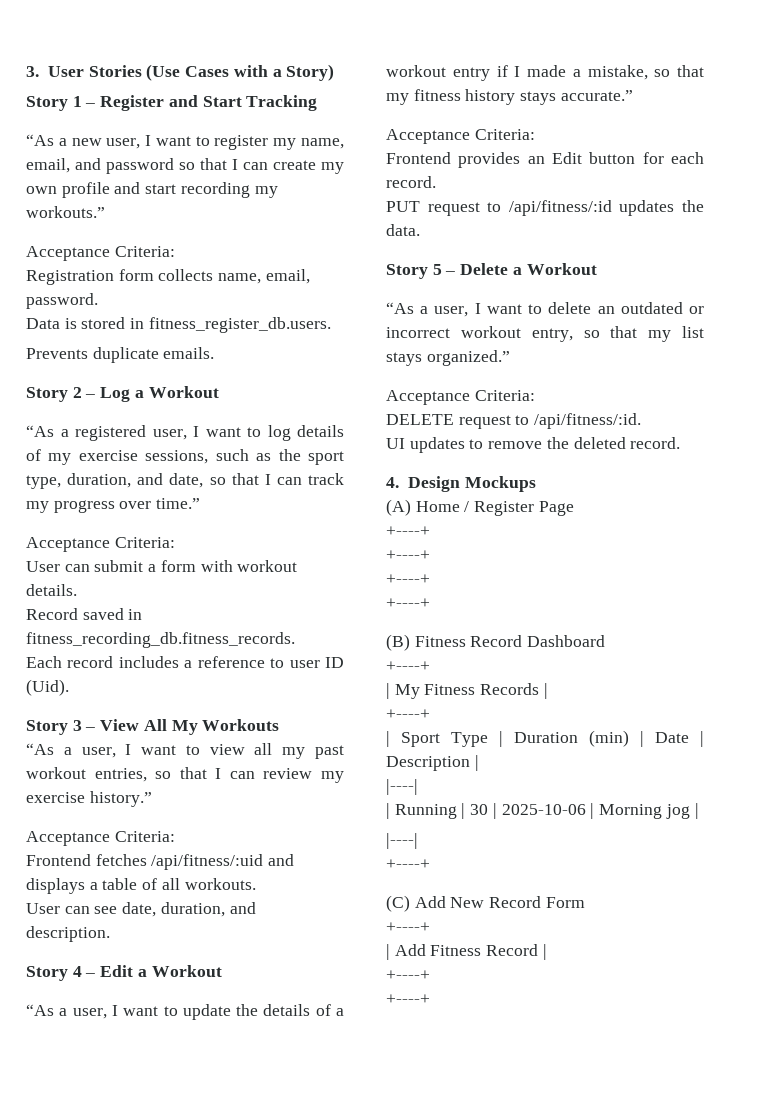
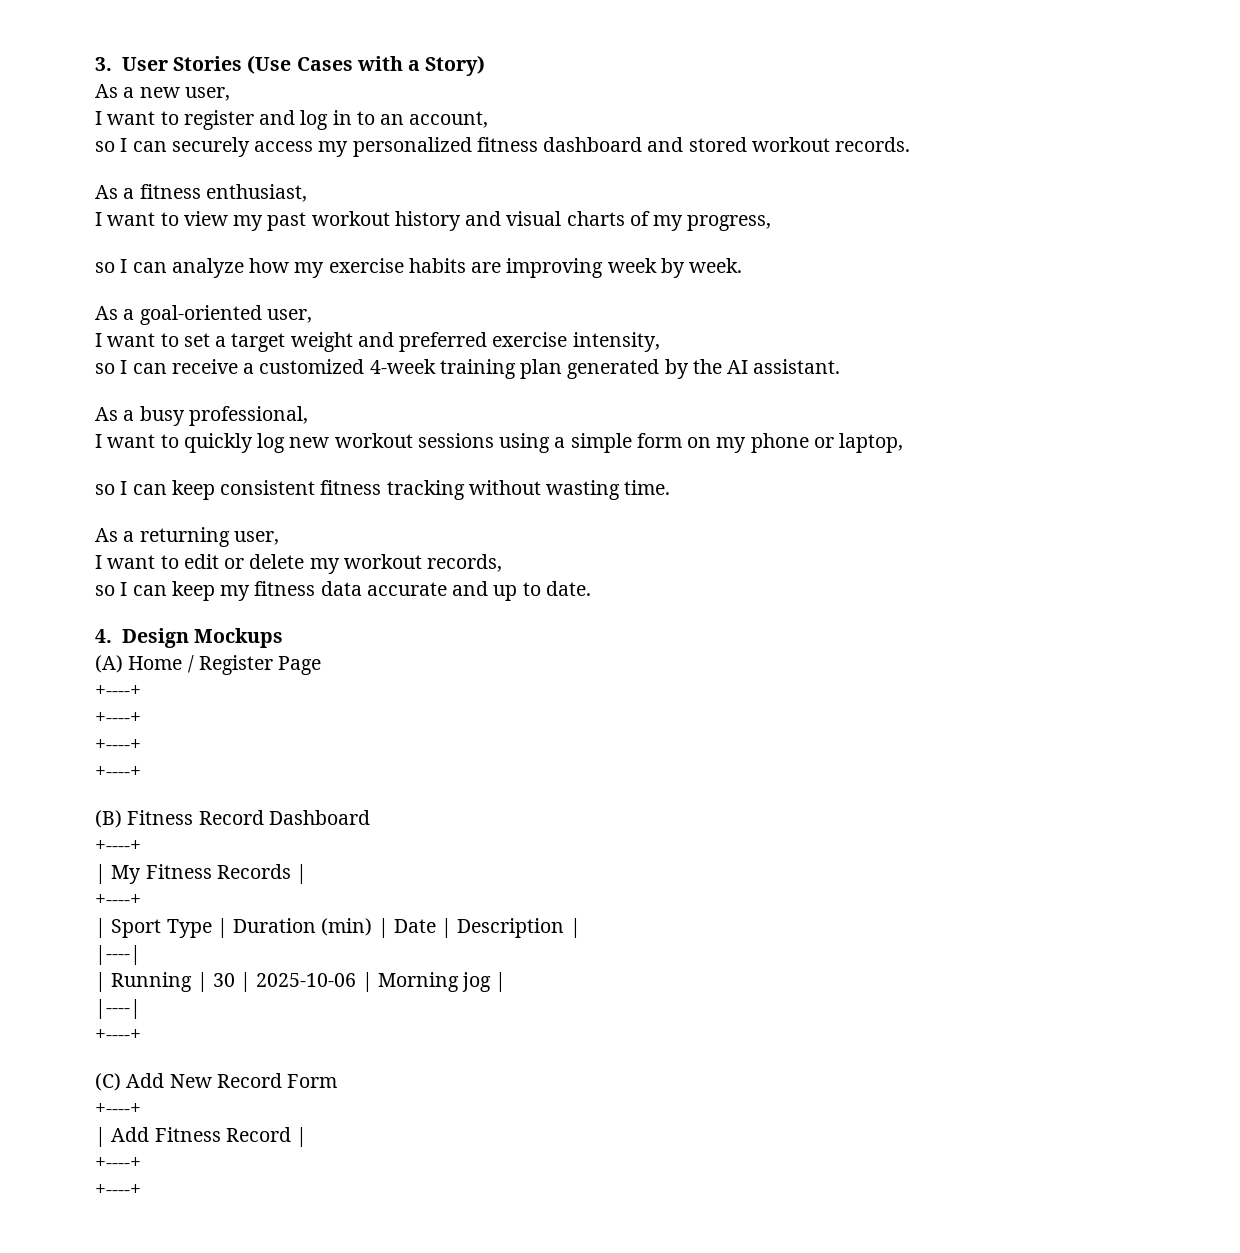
[26,95,318,111] [26,134,54,146] Story 1 – Register and Start Tracking // “As -> [95,84,118,98] As
(141, 143) none -> (230, 94) //
[273,138,344,150] [26,158,344,174] [26,182,278,198] [26,206,105,218] [26,246,175,261] [26,269,310,285] [26,293,98,309] [26,317,331,333] [26,347,215,363] [26,386,219,402] [26,425,344,441] [26,449,345,465] [26,473,344,489] [26,498,201,513] [26,537,175,552] [26,560,298,572] [26,584,77,596] [26,608,143,620] [26,632,295,648] [26,656,345,668] [26,679,69,696] [26,719,280,735] [26,743,116,758] my name, email, and password so that I can create my own profile and start recording my workouts.” // Acceptance Criteria: // Registration form collects name, email, password. // Data is stored in fitness_register_db.users. // Prevents duplicate emails. // Story 2 – Log a Workout // “As a registered user, I want to log details of my exercise sessions, such as the sport type, duration, and date, so that I can track my progress over time.” // Acceptance Criteria: // User can submit a form with workout details. // Record saved in fitness_recording_db.fitness_records. // Each record includes a reference to user ID (Uid). // Story 3 – View All My Workouts // “As a user, -> [259,110,489,130] [95,137,911,157] [95,184,307,202] and log in to an account, // so I can securely access my personalized fitness dashboard and stored workout records. // As a fitness enthusiast, //
[254,743,273,755] all -> (228, 218) none
[94,767,344,783] [26,791,152,807] [26,831,175,846] [26,854,295,870] [26,878,256,894] [26,902,256,917] [26,926,110,942] [26,965,222,981] [26,1004,345,1020] [386,65,704,81] [386,89,633,105] [386,129,535,144] [386,152,704,168] [386,176,436,188] [386,200,704,216] [386,224,420,236] [386,263,597,279] [386,302,704,317] [386,326,704,342] [386,350,510,366] [386,390,535,405] [386,413,642,429] [386,437,681,453] entries, so that I can review my exercise history.” // Acceptance Criteria: // Frontend fetches /api/fitness/:uid and displays a table of all workouts. // User can see date, duration, and description. // Story 4 – Edit a Workout // “As a user, I want to update the details of a workout entry if I made a mistake, so that my fitness history stays accurate.” // Acceptance Criteria: // Frontend provides an Edit button for each record. // PUT request to /api/fitness/:id updates the data. // Story 5 – Delete a Workout // “As a user, I want to delete an outdated or incorrect workout entry, so that my list stays organized.” // Acceptance Criteria: // DELETE request to /api/fitness/:id. // UI updates to remove the deleted record. -> [394,211,772,231] [95,258,743,278] [95,305,312,325] [95,332,660,352] [95,359,841,379] [95,406,308,426] [95,433,904,453] [95,480,671,500] [95,527,279,547] [95,554,503,574] [95,581,591,601] history and visual charts of my progress, // so I can analyze how my exercise habits are improving week by week. // As a goal-oriented user, // I want to set a target weight and preferred exercise intensity, // so I can receive a customized 4-week training plan generated by the AI assistant. // As a busy professional, // I want to quickly log new workout sessions using a simple form on my phone or laptop, // so I can keep consistent fitness tracking without wasting time. // As a returning user, // I want to edit or delete my workout records, // so I can keep my fitness data accurate and up to date.

